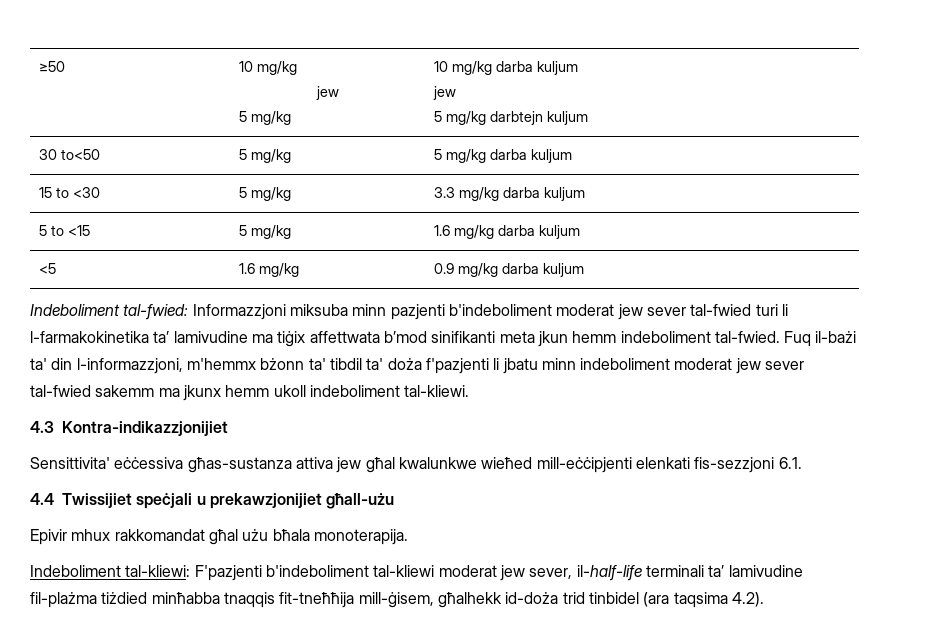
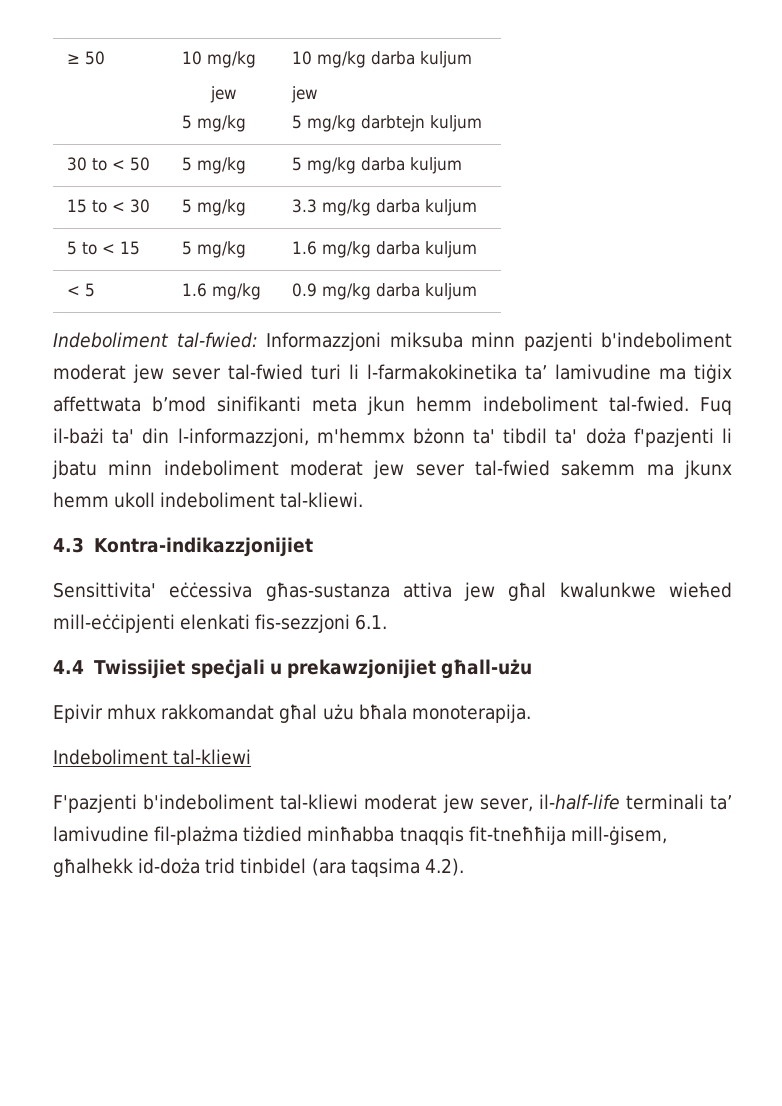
[38,61,65,72] ≥50 -> [67,51,106,65] ≥ 50
[60,149,100,160] to<50 -> [92,157,151,171] to < 50
[72,187,100,198] <30 -> [112,199,151,213] < 30
[67,225,90,236] <15 -> [102,241,141,255] < 15
[38,263,56,274] <5 -> [67,283,96,297] < 5
[125,565,191,577] tal-kliewi: -> [173,749,252,765] tal-kliewi //

